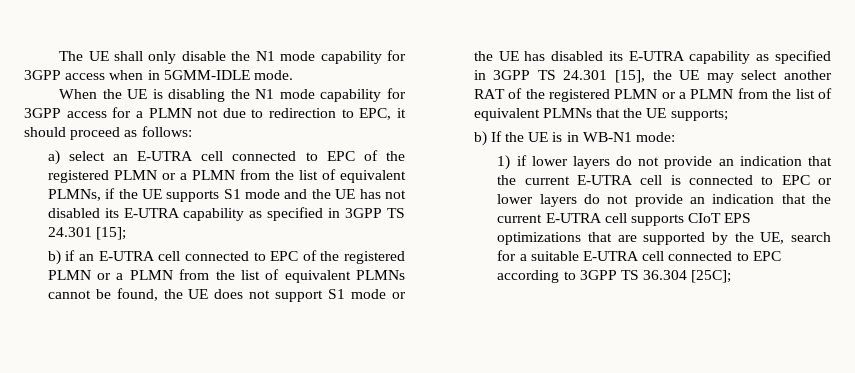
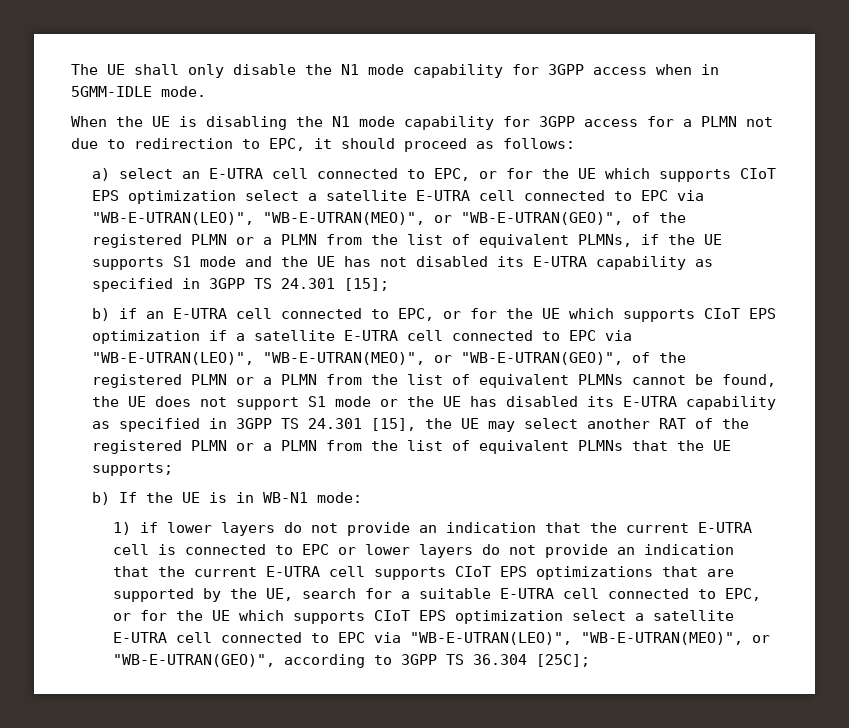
[326,151,355,161] EPC -> [434,168,777,182] [92,190,705,204] [92,212,624,225] EPC, or for the UE which supports CIoT EPS optimization select a satellite E-UTRA cell connected to EPC via "WB-E-UTRAN(LEO)", "WB-E-UTRAN(MEO)", or "WB-E-UTRAN(GEO)",
[270,251,299,261] EPC -> [398,308,777,322] [92,330,633,344] [92,352,624,365] EPC, or for the UE which supports CIoT EPS optimization if a satellite E-UTRA cell connected to EPC via "WB-E-UTRAN(LEO)", "WB-E-UTRAN(MEO)", or "WB-E-UTRAN(GEO)",
[752,251,781,261] EPC -> [725,588,762,601] [113,610,735,624] [113,632,771,645] [113,654,276,667] EPC, or for the UE which supports CIoT EPS optimization select a satellite E-UTRA cell connected to EPC via "WB-E-UTRAN(LEO)", "WB-E-UTRAN(MEO)", or "WB-E-UTRAN(GEO)",

